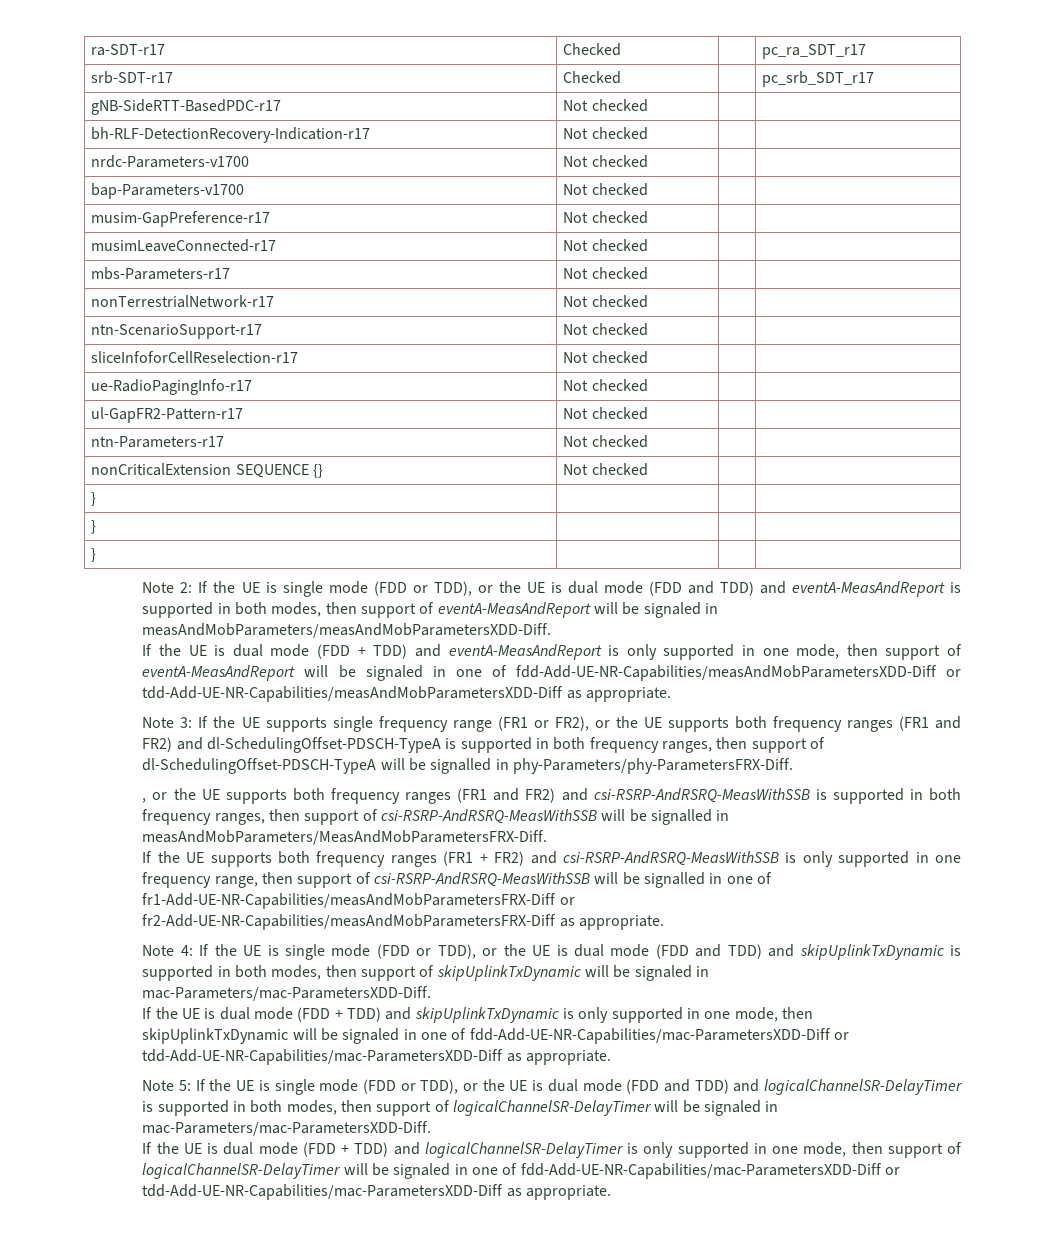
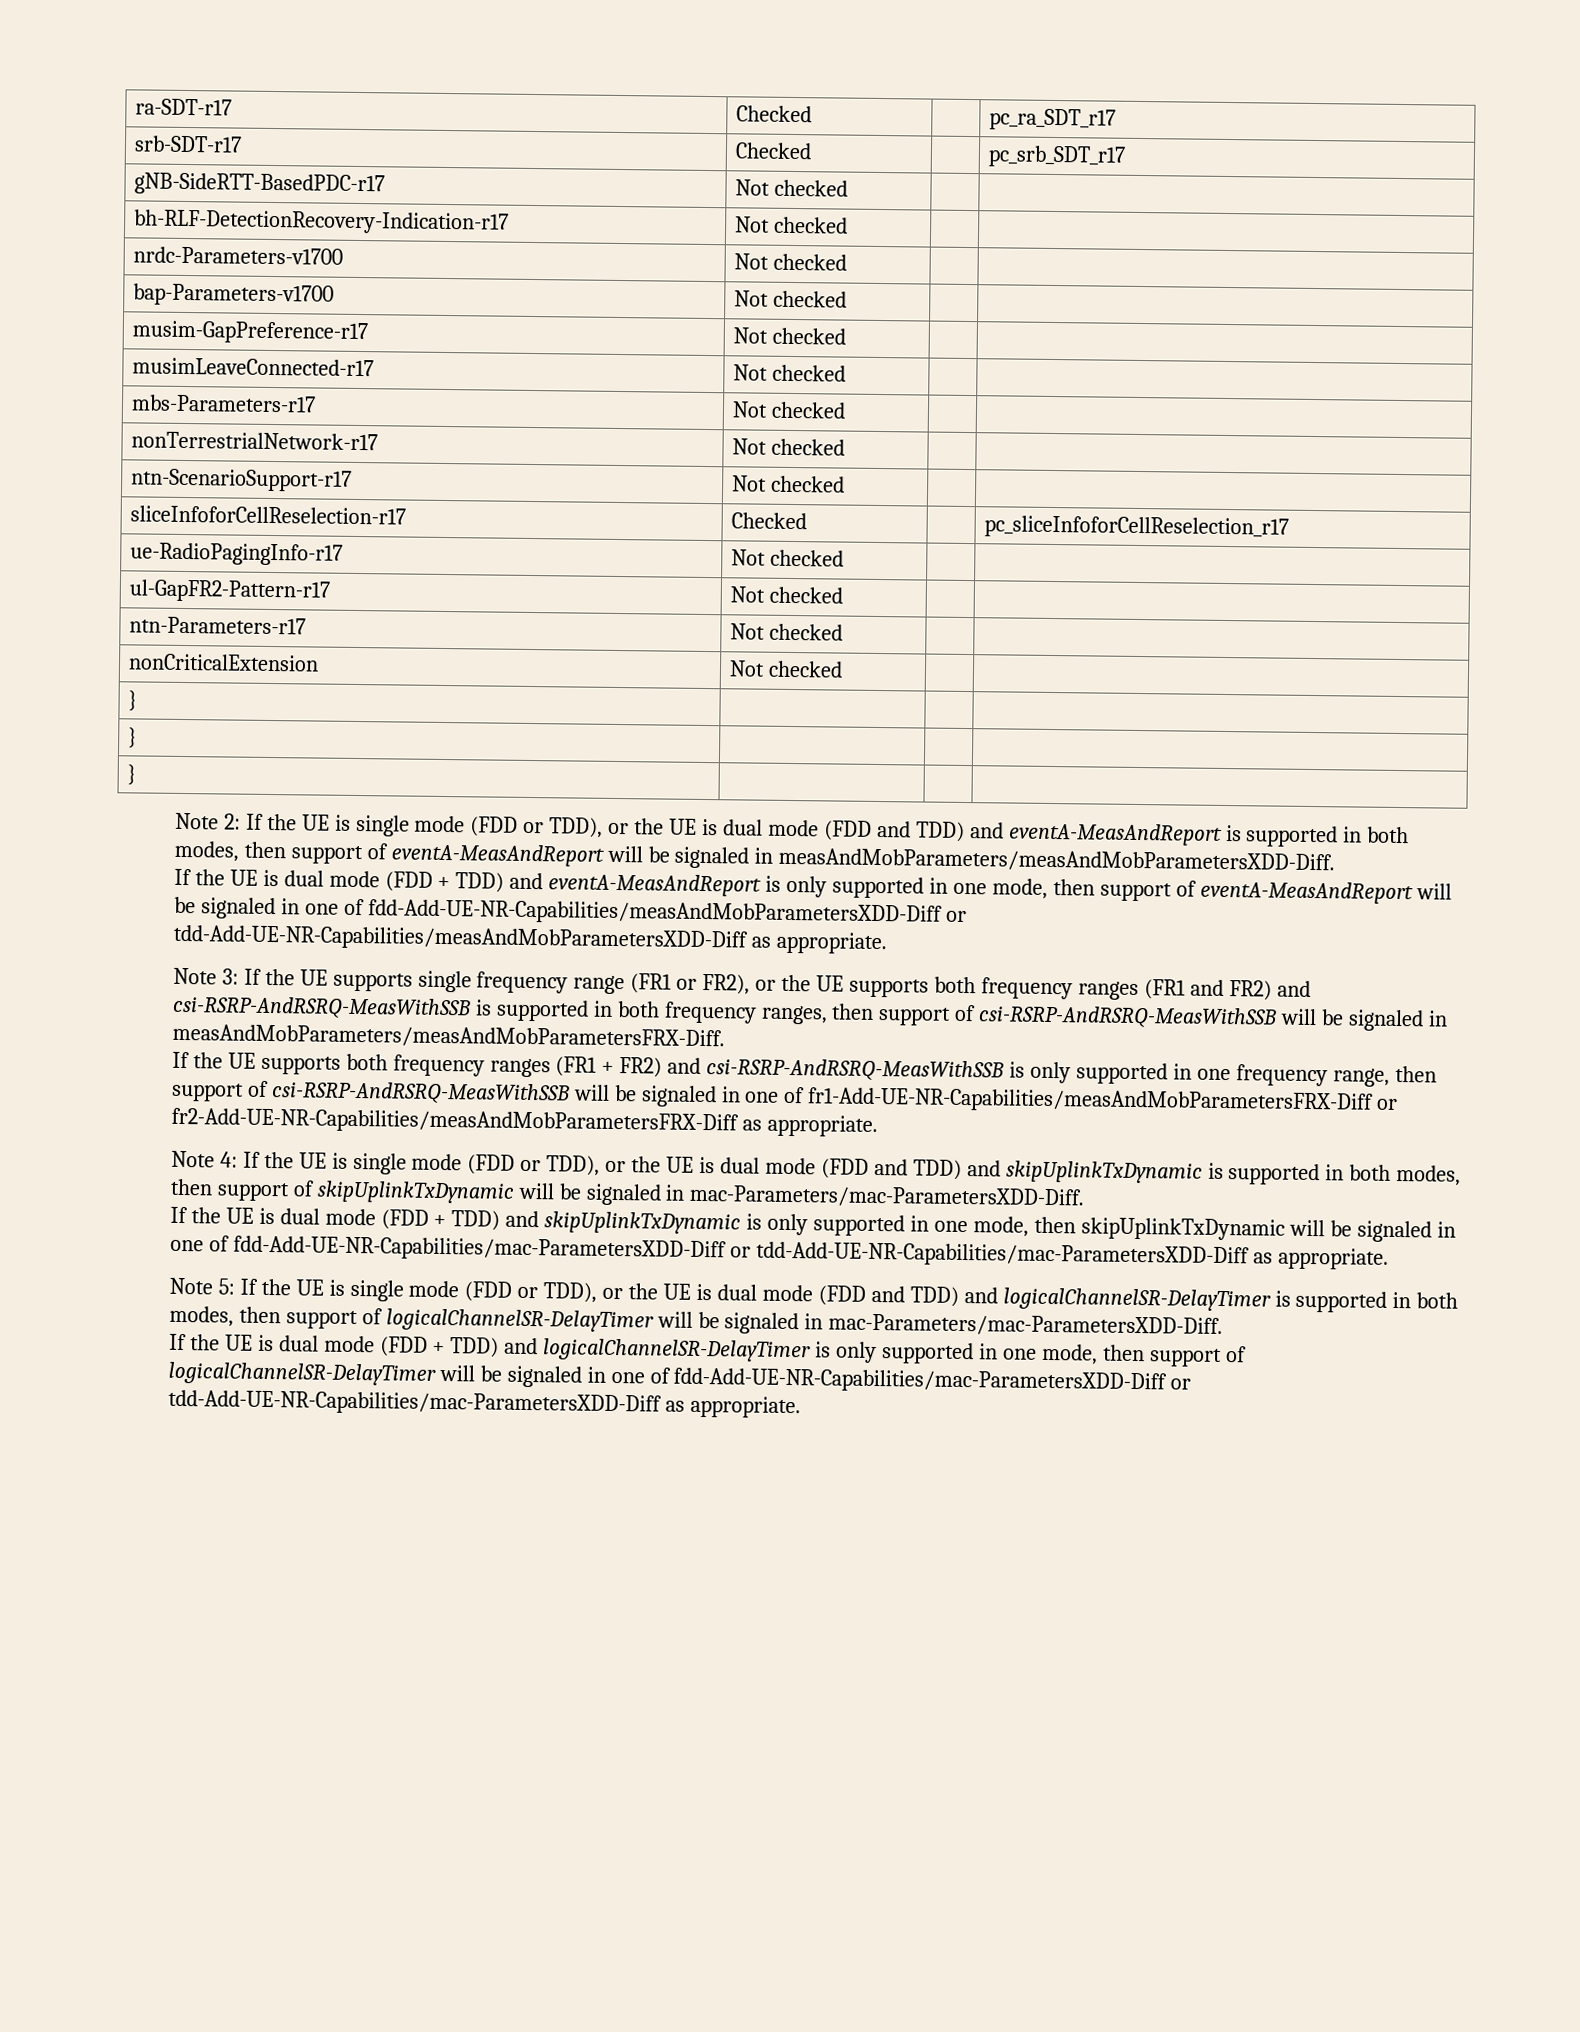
[563,351,648,364] Not checked | | -> [731,512,808,530] [984,515,1290,540] Checked | | pc_sliceInfoforCellReselection_r17
[235,464,324,478] SEQUENCE {} -> (320, 662) none
[207,737,825,753] [142,758,793,774] [142,788,588,804] dl-SchedulingOffset-PDSCH-TypeA is supported in both frequency ranges, then support of dl-SchedulingOffset-PDSCH-TypeA will be signalled in phy-Parameters/phy-ParametersFRX-Diff. // , or the UE supports both frequency ranges (FR1 and FR2) and -> (1311, 988) none
[650,809,730,825] [142,830,548,845] signalled in measAndMobParameters/MeasAndMobParametersFRX-Diff. -> [1348,1009,1449,1032] [171,1023,725,1050] signaled in measAndMobParameters/measAndMobParametersFRX-Diff.
[643,872,705,888] signalled -> [640,1085,717,1108] signaled

